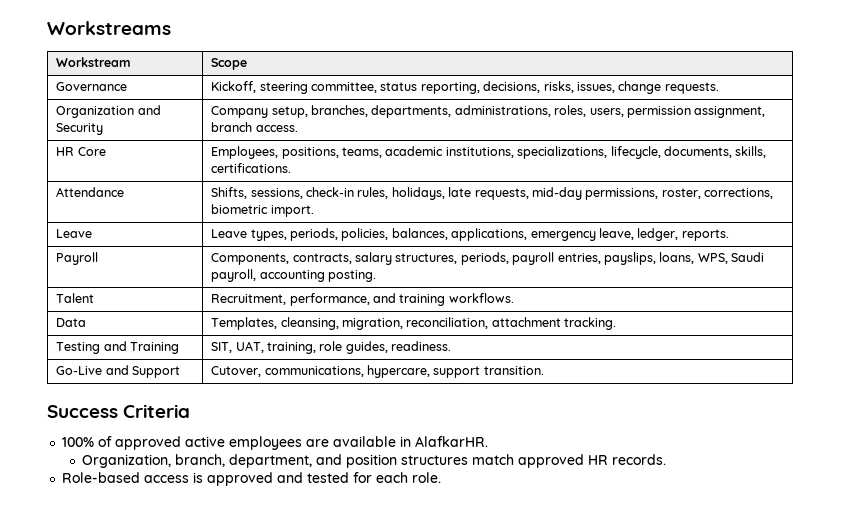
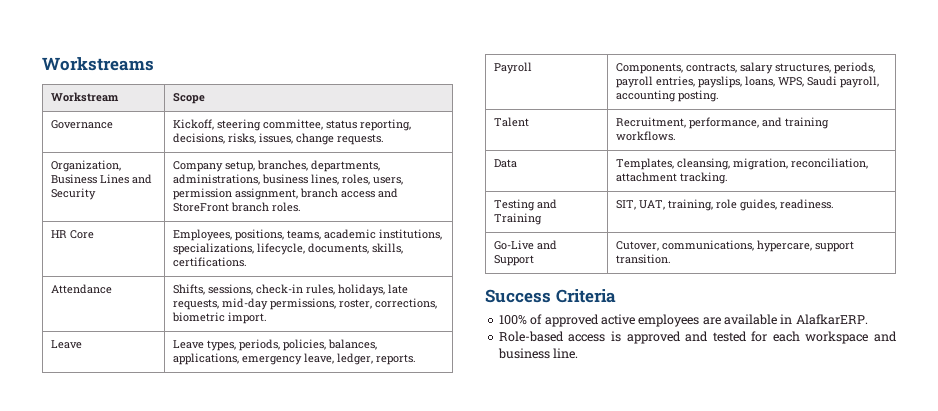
[56,106,135,118] Organization -> [51,160,122,172] [51,174,130,184] Organization, Business Lines
(551, 111) none -> [262,174,340,185] business lines,
[255,125,298,132] access. -> [341,188,399,198] [173,202,302,212] access and StoreFront branch roles.
[415,436,489,447] [82,454,667,468] AlafkarHR. // Organization, branch, department, and position structures match approved HR records. -> [795,314,868,325] AlafkarERP.
[412,472,442,483] role. -> [805,331,897,344] [497,348,579,359] workspace and business line.

